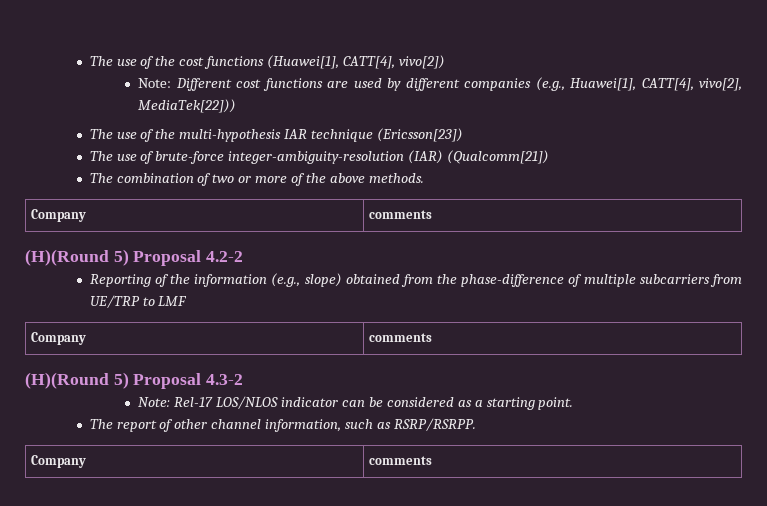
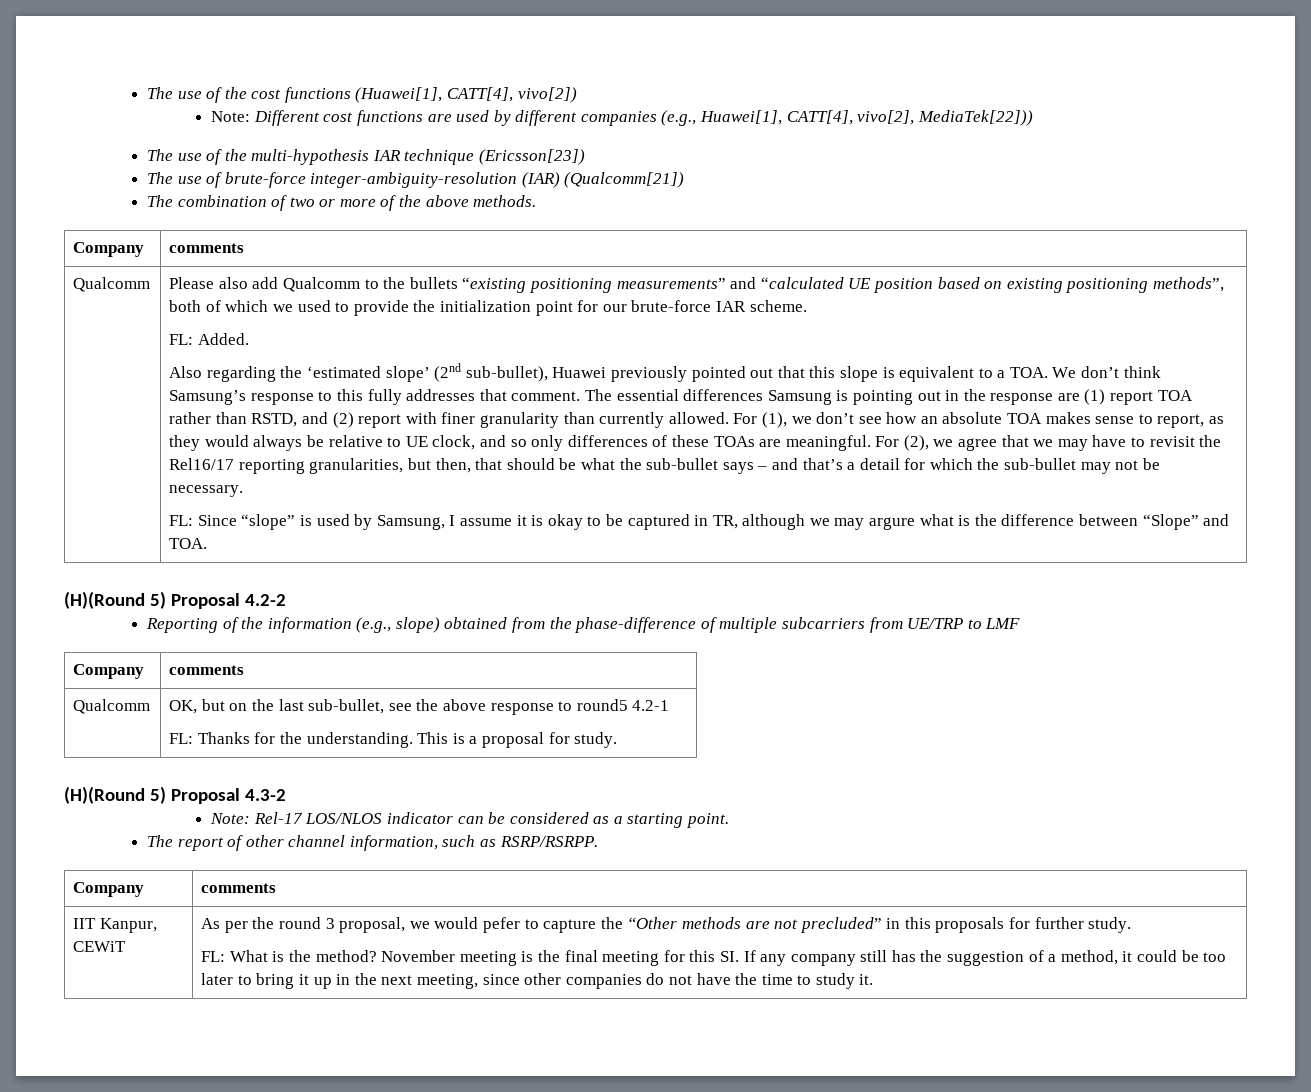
(433, 214) none -> [73,277,151,292] [169,277,1224,293] [169,300,807,316] [169,333,249,345] [169,363,1161,382] [169,389,1193,405] [169,412,1225,428] [169,435,1222,451] [169,458,1160,474] [169,485,244,497] [169,514,1230,530] [169,538,208,549] // Qualcomm | Please also add Qualcomm to the bullets “existing positioning measurements” and “calculated UE position based on existing positioning methods”, both of which we used to provide the initialization point for our brute-force IAR scheme. // FL: Added. // Also regarding the ‘estimated slope’ (2nd sub-bullet), Huawei previously pointed out that this slope is equivalent to a TOA. We don’t think Samsung’s response to this fully addresses that comment. The essential differences Samsung is pointing out in the response are (1) report TOA rather than RSTD, and (2) report with finer granularity than currently allowed. For (1), we don’t see how an absolute TOA makes sense to report, as they would always be relative to UE clock, and so only differences of these TOAs are meaningful. For (2), we agree that we may have to revisit the Rel16/17 reporting granularities, but then, that should be what the sub-bullet says – and that’s a detail for which the sub-bullet may not be necessary. // FL: Since “slope” is used by Samsung, I assume it is okay to be captured in TR, although we may argure what is the difference between “Slope” and TOA.
(433, 337) none -> [73,699,151,714] [169,699,670,715] [169,732,618,748] // Qualcomm | OK, but on the last sub-bullet, see the above response to round5 4.2-1 // FL: Thanks for the understanding. This is a proposal for study.
(433, 460) none -> [73,918,157,933] [73,941,127,952] [201,917,1132,933] [201,950,1227,966] [201,973,874,989] // IIT Kanpur, CEWiT | As per the round 3 proposal, we would pefer to capture the “Other methods are not precluded” in this proposals for further study. // FL: What is the method? November meeting is the final meeting for this SI. If any company still has the suggestion of a method, it could be too later to bring it up in the next meeting, since other companies do not have the time to study it.

